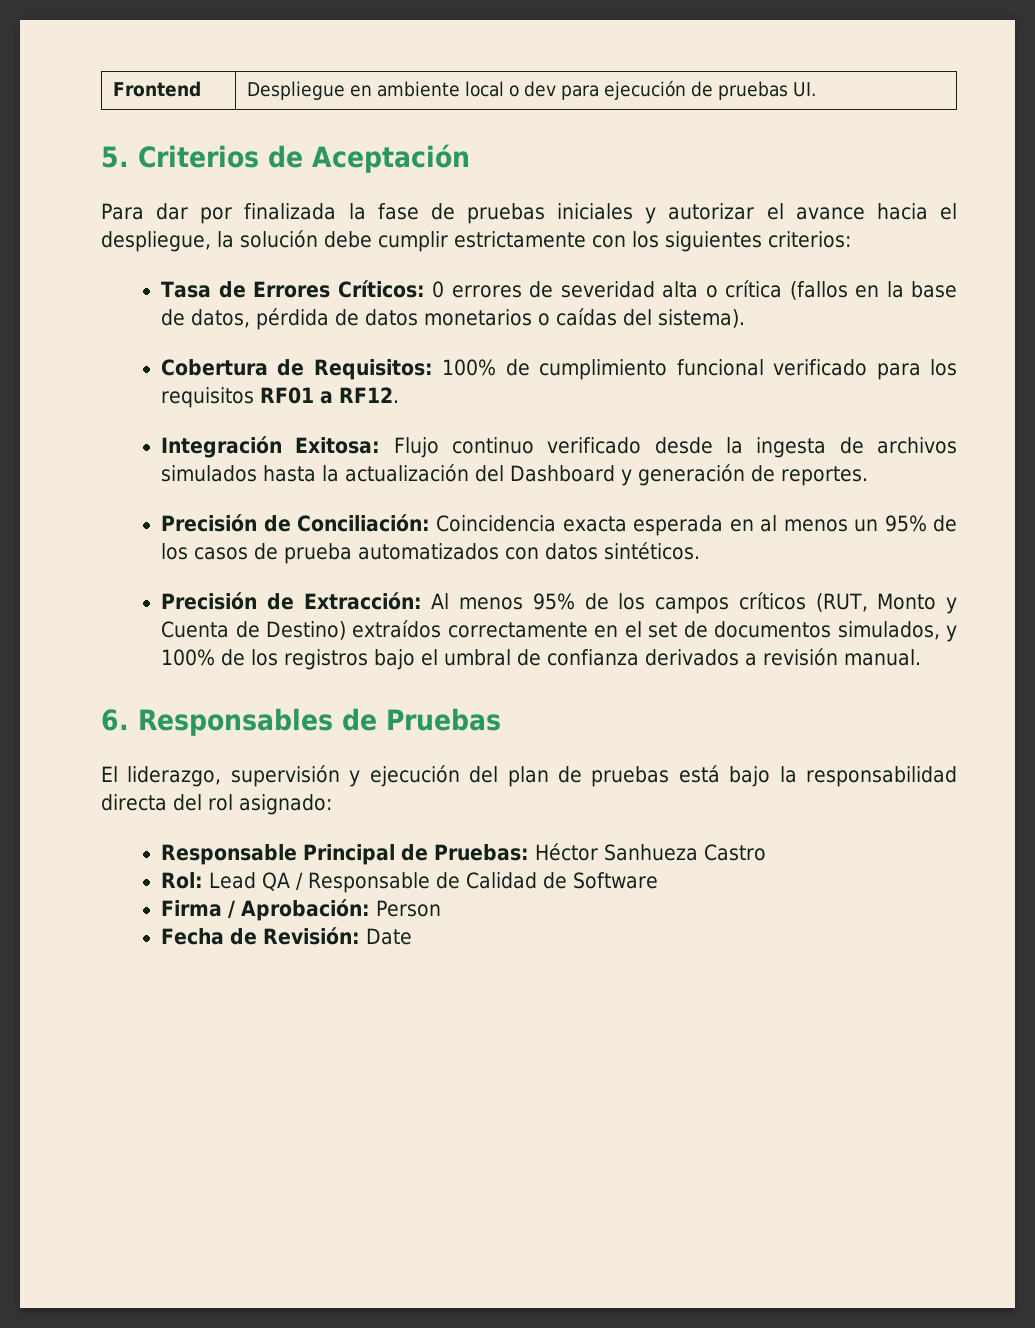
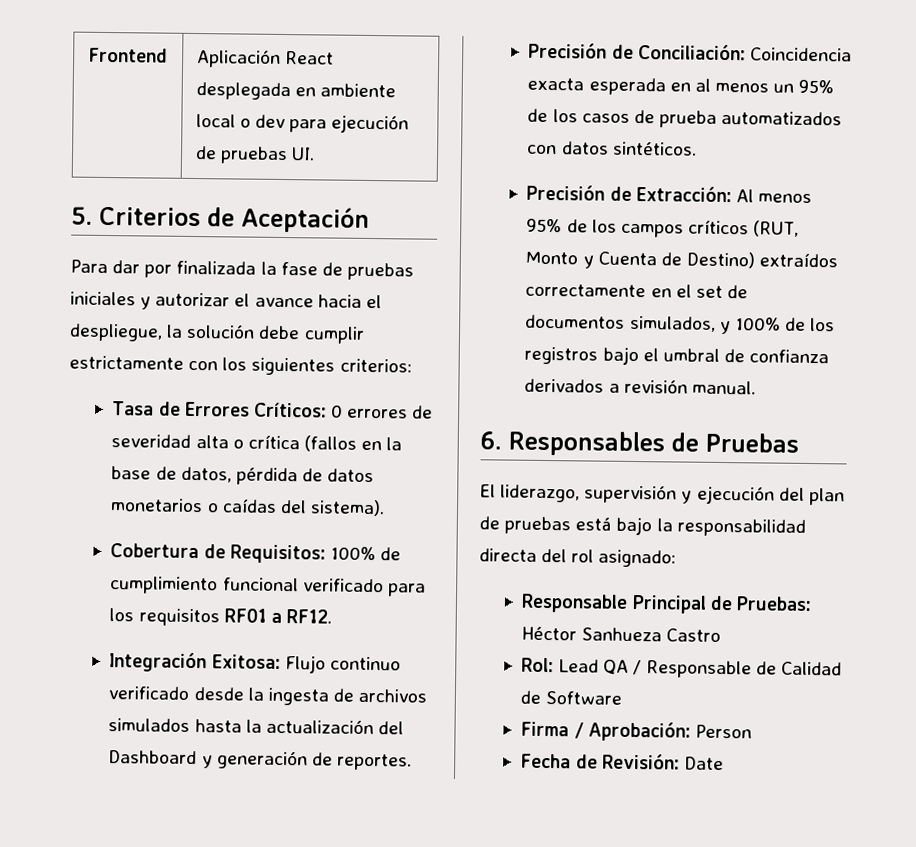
[247,81,346,100] Despliegue -> [196,49,334,68] [195,82,291,101] Aplicación React desplegada

